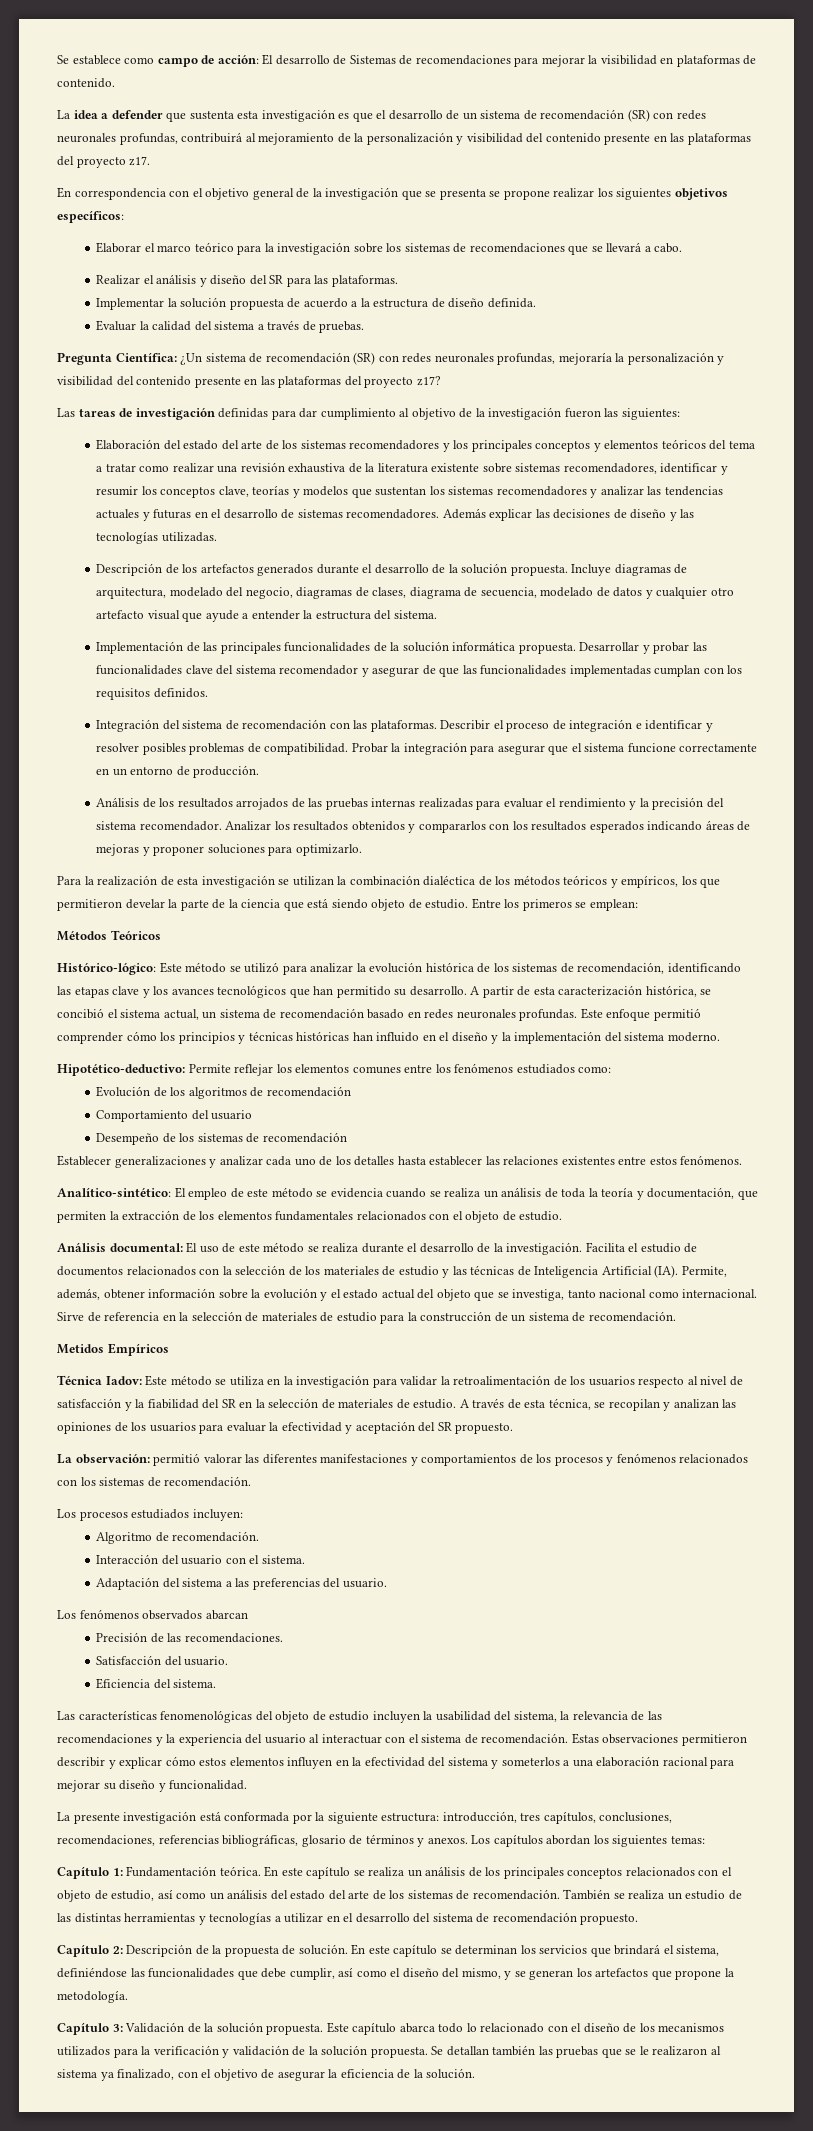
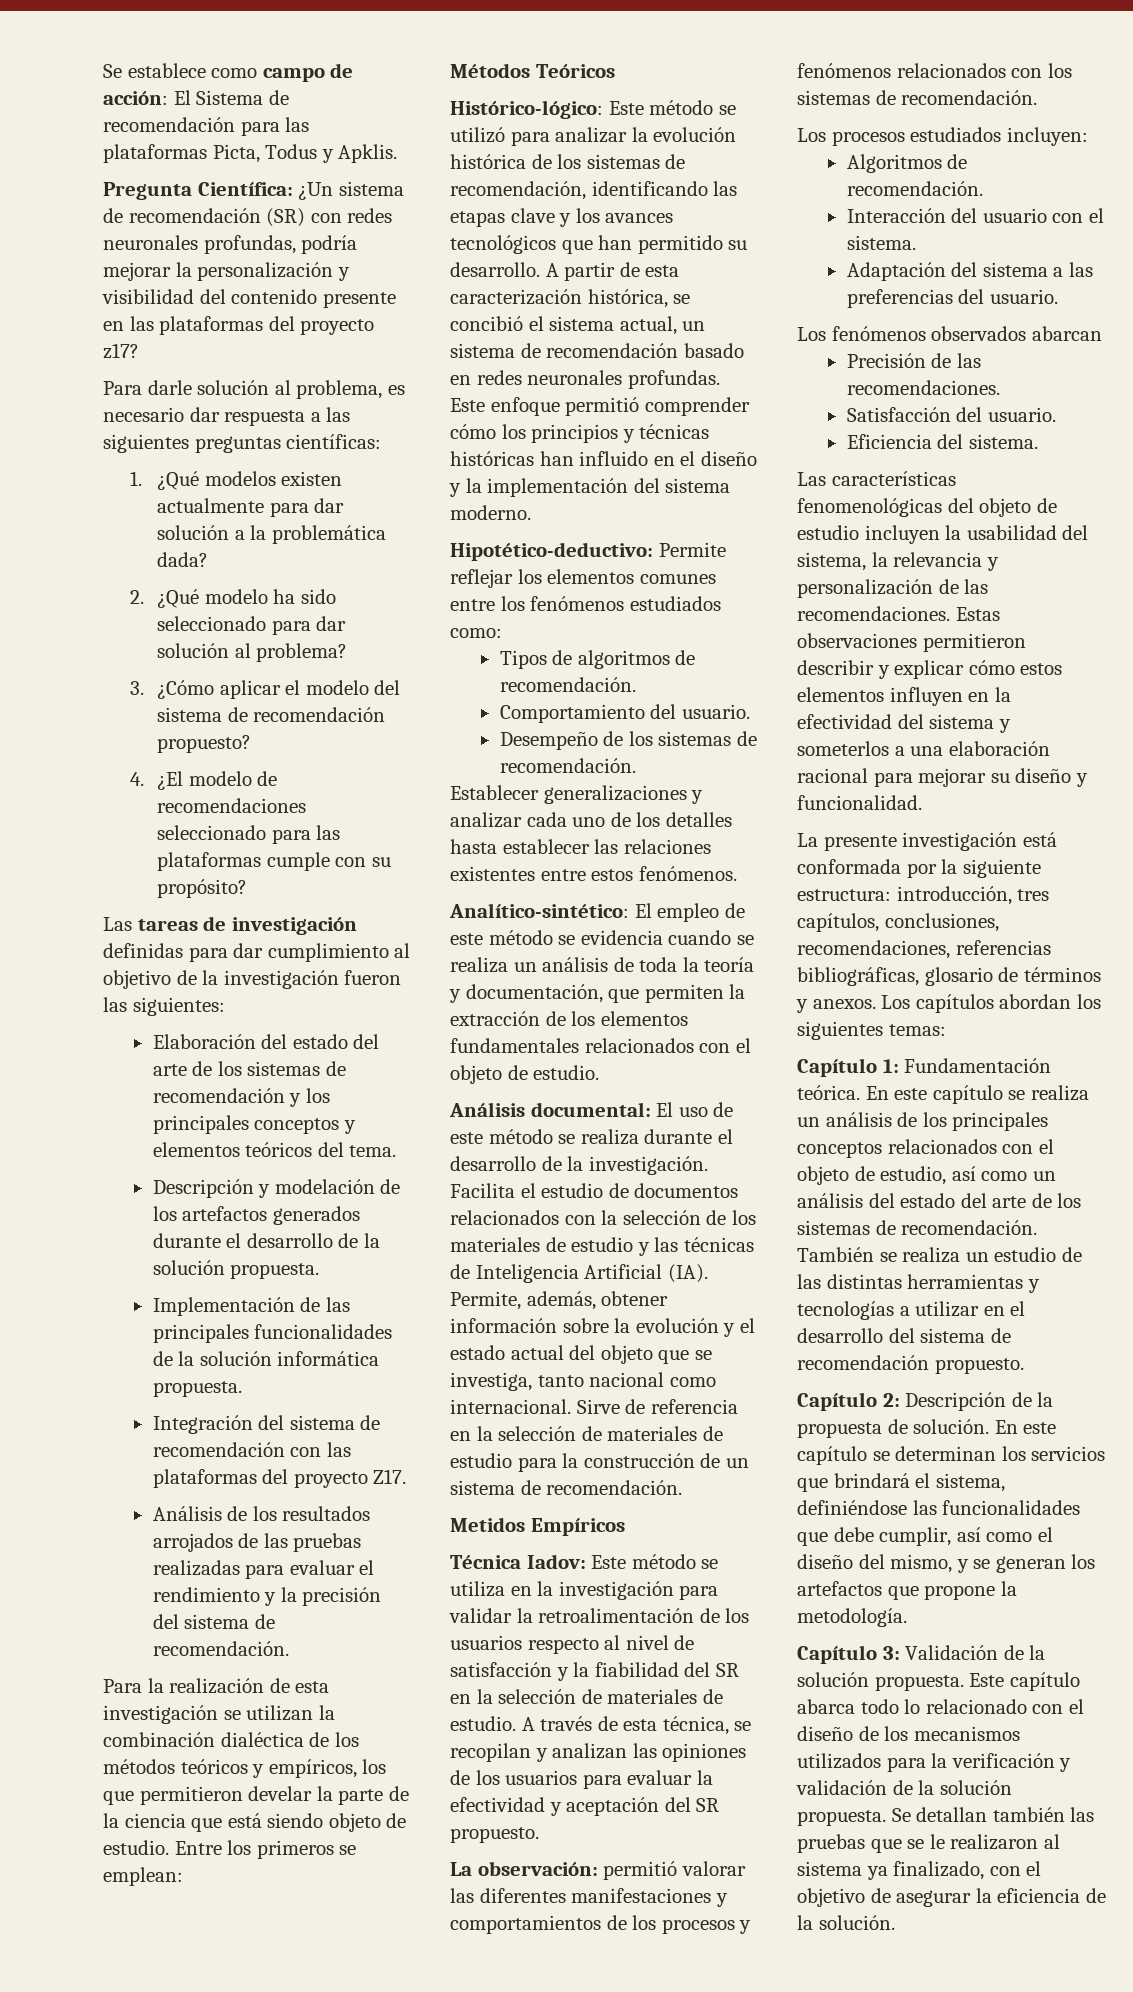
[275,55,757,67] [57,78,115,88] [57,109,706,122] [57,132,751,145] [57,156,151,168] [57,187,728,200] [57,210,124,223] [96,242,683,255] [96,274,398,287] [96,297,536,310] [96,320,365,333] desarrollo de Sistemas de recomendaciones para mejorar la visibilidad en plataformas de contenido. // La idea a defender que sustenta esta investigación es que el desarrollo de un sistema de recomendación (SR) con redes neuronales profundas, contribuirá al mejoramiento de la personalización y visibilidad del contenido presente en las plataformas del proyecto z17. // En correspondencia con el objetivo general de la investigación que se presenta se propone realizar los siguientes objetivos específicos: // Elaborar el marco teórico para la investigación sobre los sistemas de recomendaciones que se llevará a cabo. // Realizar el análisis y diseño del SR para las plataformas. // Implementar la solución propuesta de acuerdo a la estructura de diseño definida. // Evaluar la calidad del sistema a través de pruebas. -> [196,90,289,105] [103,117,310,136] [103,144,398,163] Sistema de recomendación para las plataformas Picta, Todus y Apklis.
[558,353,612,365] mejoraría -> [301,235,358,254] [103,262,171,281] podría mejorar
(441, 381) none -> [103,380,405,399] [103,407,351,426] [103,434,382,453] [130,471,343,490] [157,498,345,517] [157,525,386,544] [157,552,209,567] [130,589,336,608] [157,616,347,635] [157,643,348,662] [130,680,401,699] [157,707,386,722] [157,735,252,753] [130,771,278,790] [157,798,307,813] [157,825,341,844] [157,852,391,871] [157,879,248,898] // Para darle solución al problema, es necesario dar respuesta a las siguientes preguntas científicas: // 1. ¿Qué modelos existen actualmente para dar solución a la problemática dada? // 2. ¿Qué modelo ha sido seleccionado para dar solución al problema? // 3. ¿Cómo aplicar el modelo del sistema de recomendación propuesto? // 4. ¿El modelo de recomendaciones seleccionado para las plataformas cumple con su propósito?
[349,440,440,450] recomendadores -> [325,1061,346,1076] [152,1088,285,1103] de recomendación
[728,441,755,449] [96,462,728,475] [96,486,723,498] [96,508,695,521] [96,532,217,544] [96,563,163,576] tema a tratar como realizar una revisión exhaustiva de la literatura existente sobre sistemas recomendadores, identificar y resumir los conceptos clave, teorías y modelos que sustentan los sistemas recomendadores y analizar las tendencias actuales y futuras en el desarrollo de sistemas recomendadores. Además explicar las decisiones de diseño y las tecnologías utilizadas. // Descripción -> [349,1145,397,1157] [152,1179,375,1198] tema. // Descripción y modelación
[571,564,688,576] [96,587,734,599] [96,610,437,622] Incluye diagramas de arquitectura, modelado del negocio, diagramas de clases, diagrama de secuencia, modelado de datos y cualquier otro artefacto visual que ayude a entender la estructura del sistema. -> (320, 1271) none
[579,642,707,654] [96,665,743,677] [96,688,208,700] Desarrollar y probar las funcionalidades clave del sistema recomendador y asegurar de que las funcionalidades implementadas cumplan con los requisitos definidos. -> (242, 1389) none
[370,719,713,732] [96,742,758,755] [96,765,260,778] plataformas. Describir el proceso de integración e identificar y resolver posibles problemas de compatibilidad. Probar la integración para asegurar que el sistema funcione correctamente en un entorno de producción. -> [152,1469,407,1488] plataformas del proyecto Z17.
[371,798,416,807] internas -> (362, 1542) none
[139,820,751,833] [96,844,362,856] recomendador. Analizar los resultados obtenidos y compararlos con los resultados esperados indicando áreas de mejoras y proponer soluciones para optimizarlo. -> [254,1614,275,1629] [152,1641,289,1656] de recomendación.
[96,1086,186,1097] Evolución de los -> [499,650,573,669] Tipos de
[266,1086,351,1097] recomendación -> [499,677,636,692] recomendación.
[211,1110,253,1120] usuario -> [681,704,750,719] usuario.
[262,1132,347,1143] recomendación -> [499,758,636,773] recomendación.
[96,1532,153,1544] Algoritmo -> [846,154,942,173] Algoritmos
[631,1711,662,1721] [57,1733,569,1746] de las recomendaciones y la experiencia del usuario al interactuar con el sistema de recomendación. -> [986,557,999,571] [797,579,989,598] [797,606,950,621] y personalización de las recomendaciones.

